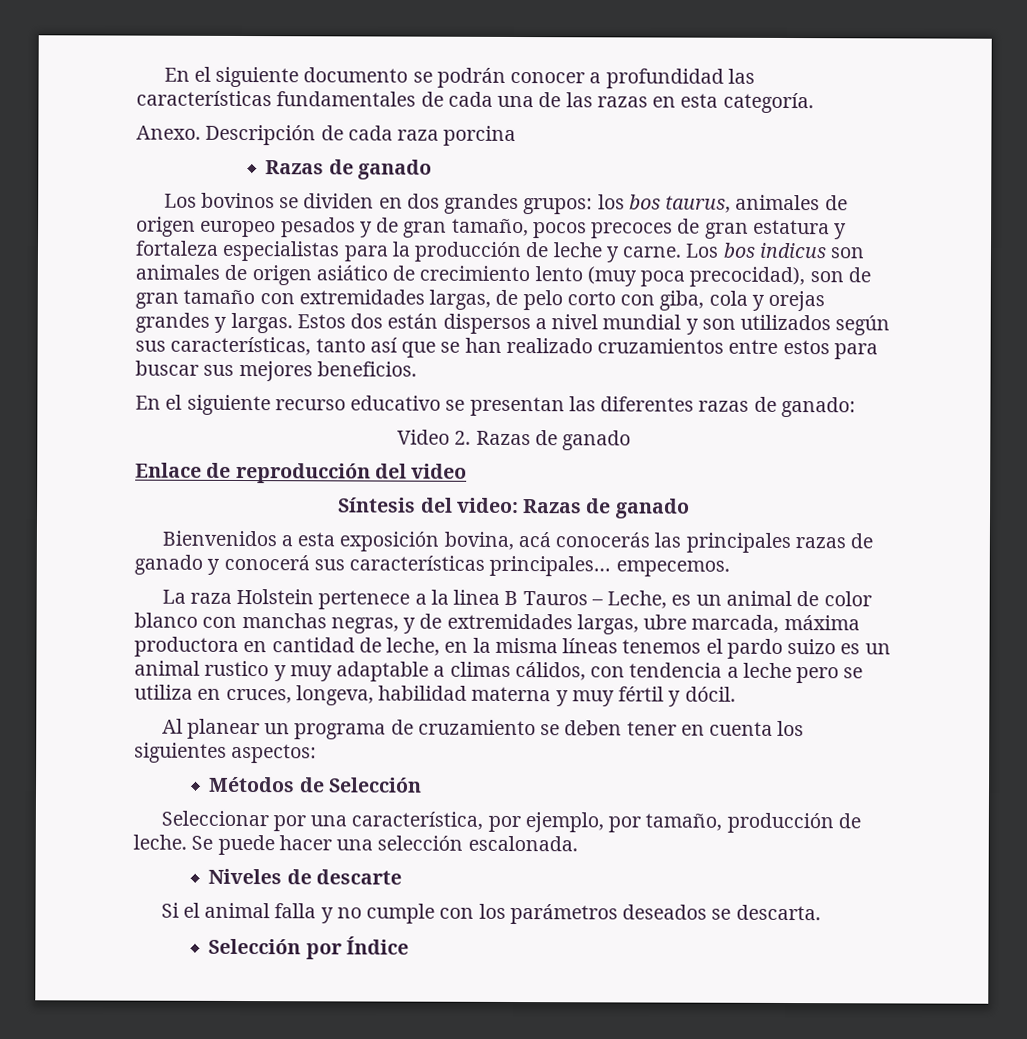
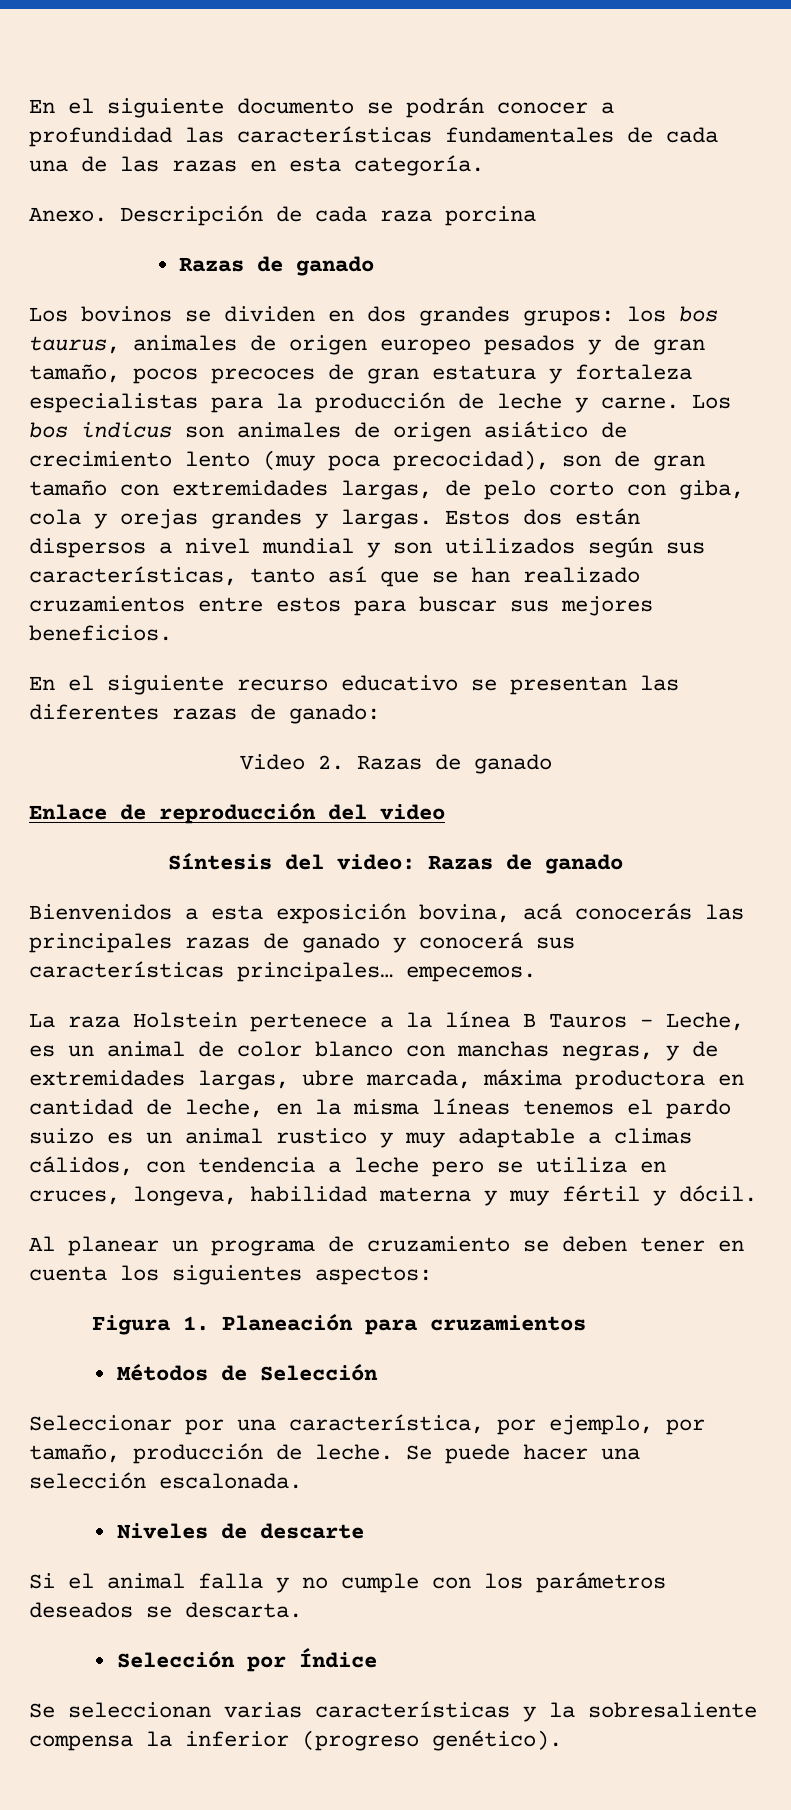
[453,589,501,605] linea -> [445,1011,510,1028] línea
(318, 753) none -> [91,1313,586,1335] // Figura 1. Planeación para cruzamientos
(409, 945) none -> [29,1701,757,1722] [29,1730,562,1751] // Se seleccionan varias características y la sobresaliente compensa la inferior (progreso genético).

